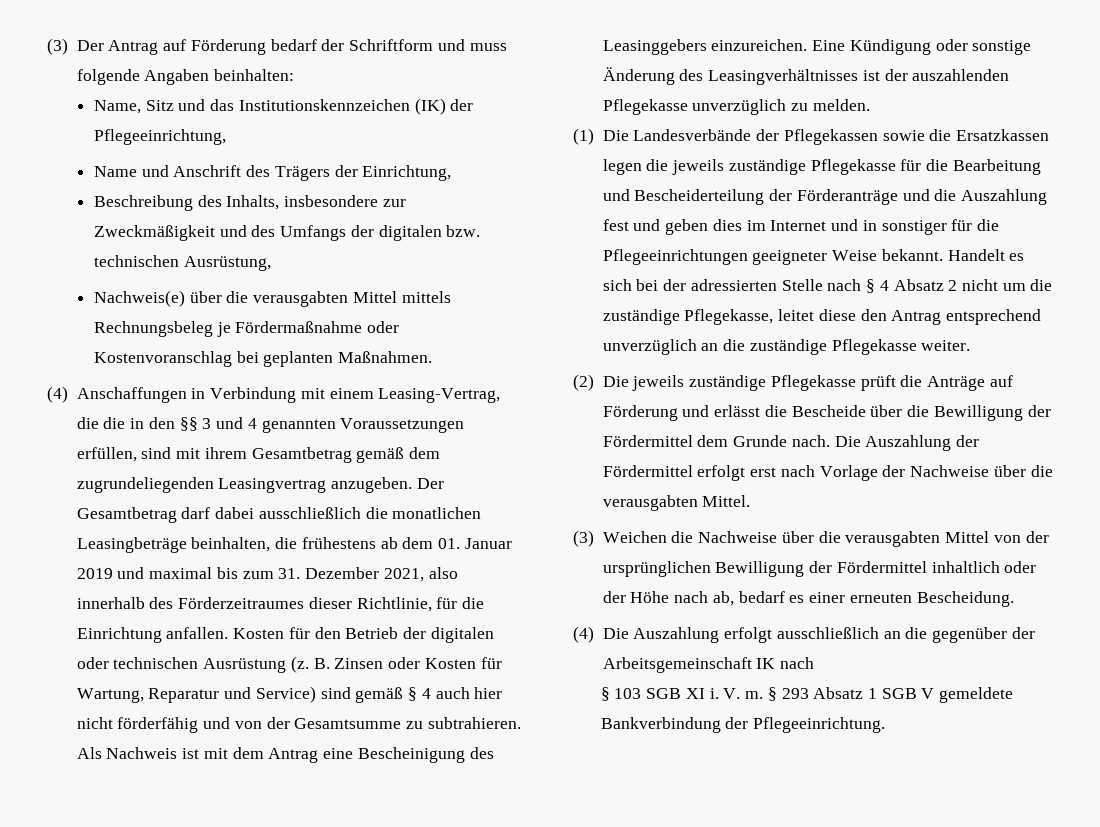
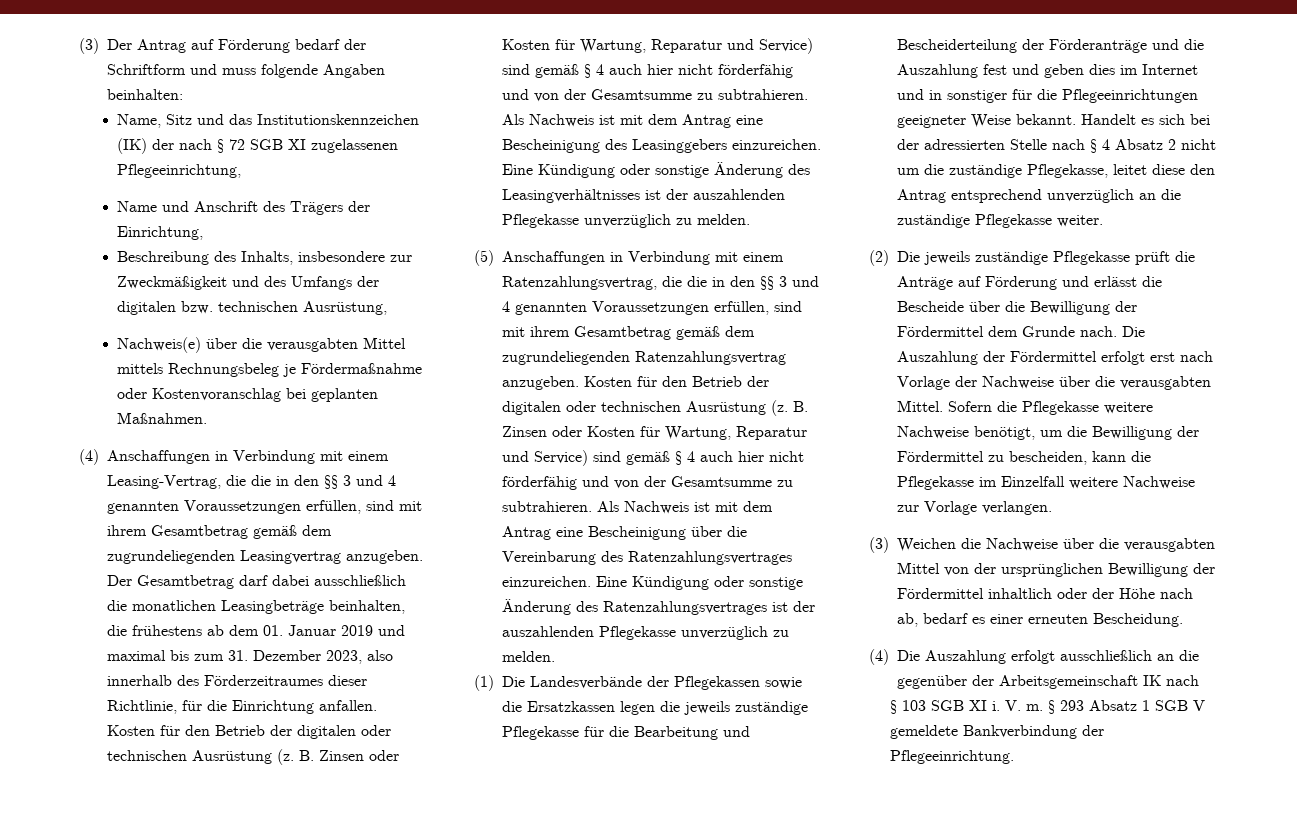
(474, 105) none -> [179,139,399,153] nach § 72 SGB XI zugelassenen
[383,568,424,582] 2021, -> [326,650,362,664] 2023,
(870, 105) none -> [474,250,784,266] [502,276,819,290] [502,301,802,315] [502,326,755,340] [502,351,786,365] [502,376,769,390] [502,400,808,416] [502,426,807,440] [502,450,804,466] [502,476,793,490] [502,501,773,514] [502,526,747,540] [502,551,792,565] [502,576,803,590] [502,599,815,615] [502,626,789,640] [502,651,555,662] // (5) Anschaffungen in Verbindung mit einem Ratenzahlungsvertrag, die die in den §§ 3 und 4 genannten Voraussetzungen erfüllen, sind mit ihrem Gesamtbetrag gemäß dem zugrundeliegenden Ratenzahlungsvertrag anzugeben. Kosten für den Betrieb der digitalen oder technischen Ausrüstung (z. B. Zinsen oder Kosten für Wartung, Reparatur und Service) sind gemäß § 4 auch hier nicht förderfähig und von der Gesamtsumme zu subtrahieren. Als Nachweis ist mit dem Antrag eine Bescheinigung über die Vereinbarung des Ratenzahlungsvertrages einzureichen. Eine Kündigung oder sonstige Änderung des Ratenzahlungsvertrages ist der auszahlenden Pflegekasse unverzüglich zu melden.
(751, 501) none -> [948,401,1153,415] [897,426,1199,440] [897,451,1151,465] [897,476,1195,490] [897,501,1052,515] Sofern die Pflegekasse weitere Nachweise benötigt, um die Bewilligung der Fördermittel zu bescheiden, kann die Pflegekasse im Einzelfall weitere Nachweise zur Vorlage verlangen.

